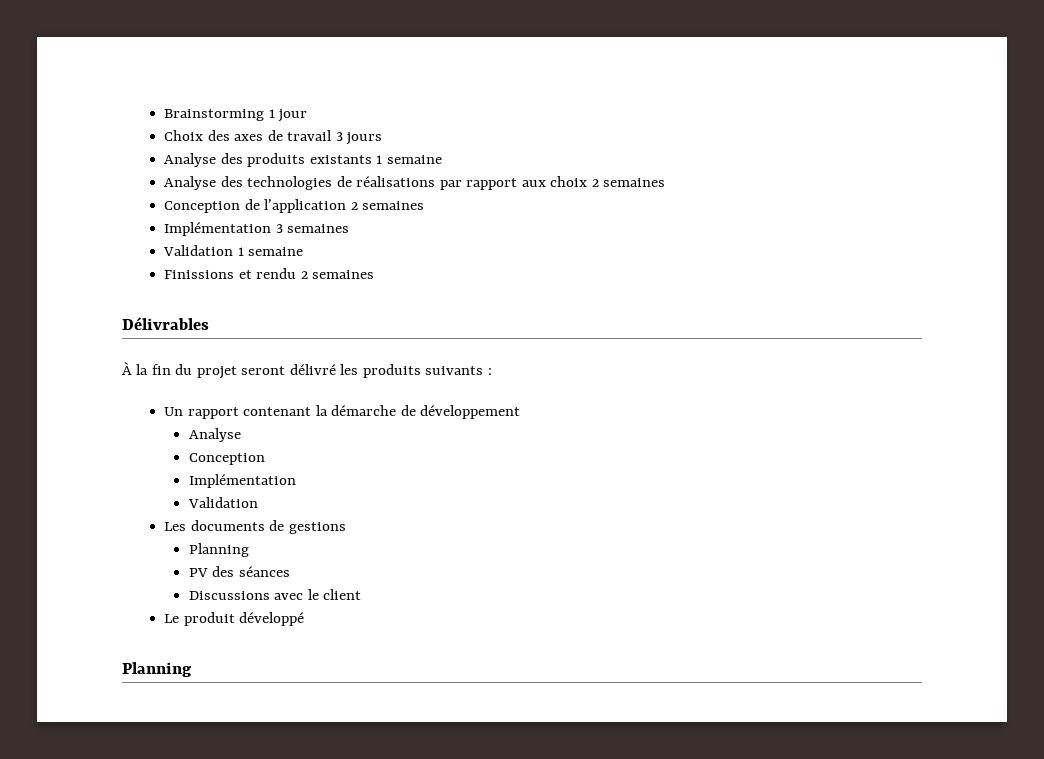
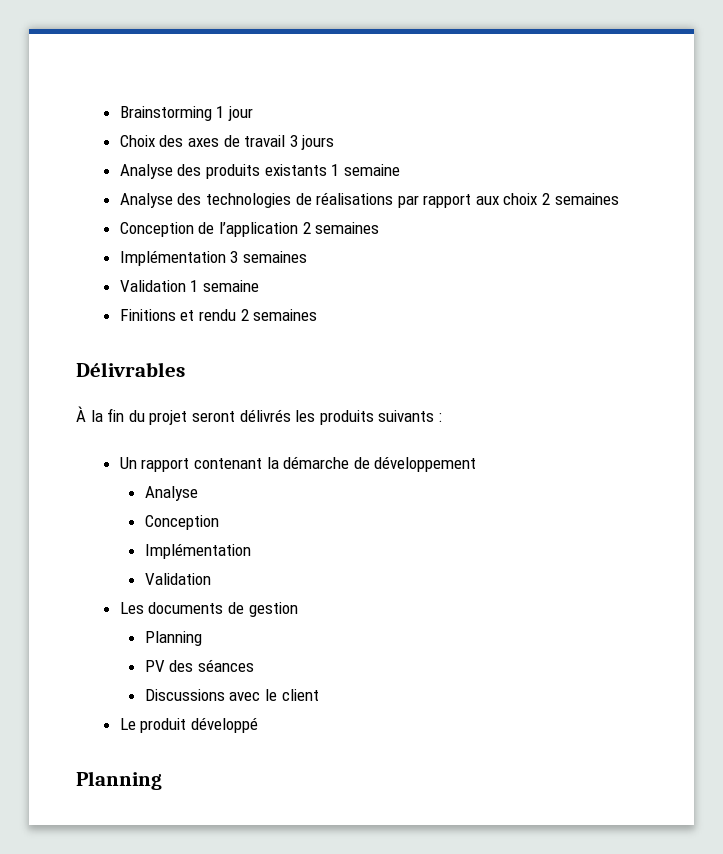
[164,270,235,279] Finissions -> [119,309,176,321] Finitions
[289,364,336,375] délivré -> [239,409,291,422] délivrés
[288,522,346,534] gestions -> [248,602,298,617] gestion

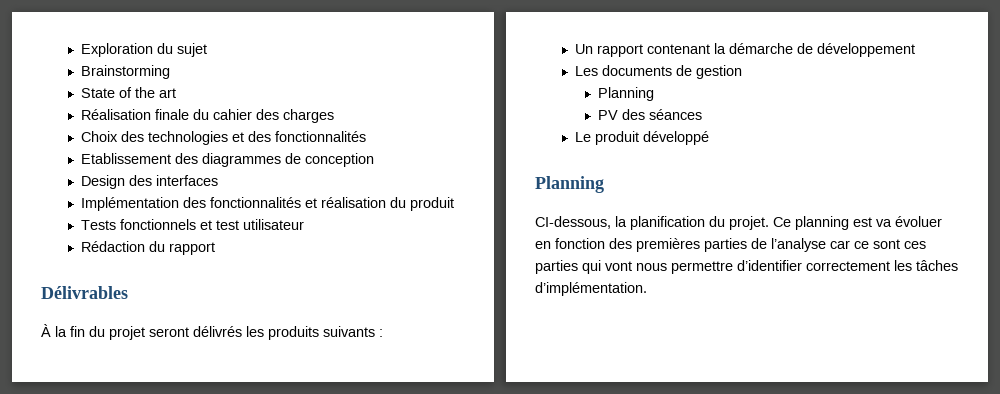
[119,106,253,121] [119,135,335,150] [119,164,400,179] [119,192,619,208] [119,222,380,237] [119,250,307,266] [119,280,259,292] [119,309,318,321] Brainstorming 1 jour // Choix des axes de travail 3 jours // Analyse des produits existants 1 semaine // Analyse des technologies de réalisations par rapport aux choix 2 semaines // Conception de l’application 2 semaines // Implémentation 3 semaines // Validation 1 semaine // Finitions et rendu 2 semaines -> [80,43,207,57] [80,65,170,79] [80,87,176,98] [80,109,334,123] [80,131,366,145] [80,153,374,167] [80,175,218,189] [80,197,454,211] [80,219,304,230] [80,241,215,255] Exploration du sujet // Brainstorming // State of the art // Réalisation finale du cahier des charges // Choix des technologies et des fonctionnalités // Etablissement des diagrammes de conception // Design des interfaces // Implémentation des fonctionnalités et réalisation du produit // Tests fonctionnels et test utilisateur // Rédaction du rapport
[144,486,198,501] [144,515,219,530] [144,543,251,559] [144,573,211,585] // Analyse // Conception // Implémentation // Validation -> (915, 50) none
[144,689,319,701] // Discussions avec le client -> (703, 114) none
(162, 780) none -> [535,216,942,230] [535,238,926,252] [535,260,958,274] [535,282,647,296] // CI-dessous, la planification du projet. Ce planning est va évoluer en fonction des premières parties de l’analyse car ce sont ces parties qui vont nous permettre d’identifier correctement les tâches d’implémentation.

